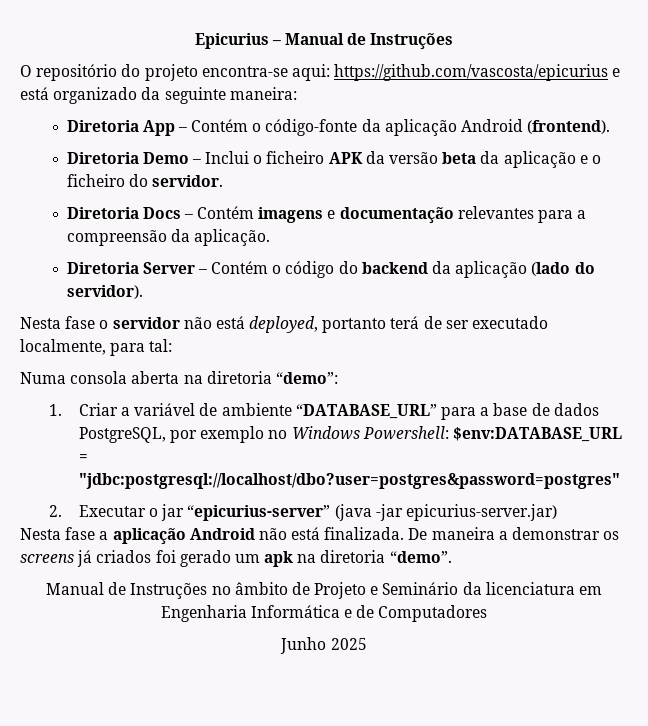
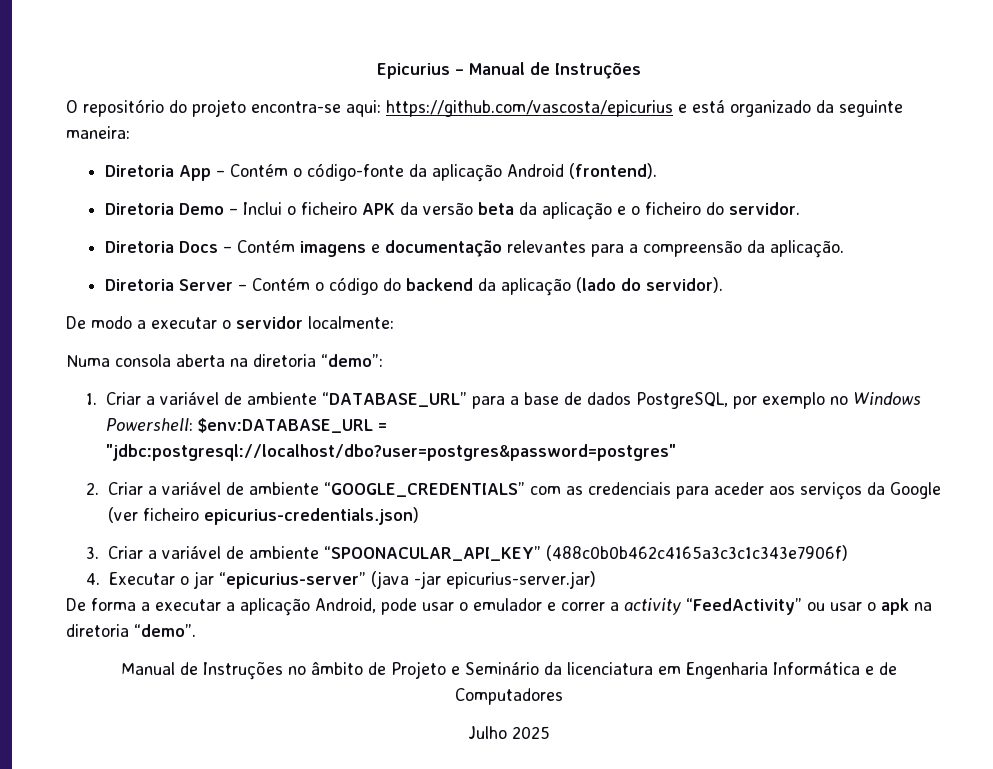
[20,316,549,333] [20,339,173,356] Nesta fase o servidor não está deployed, portanto terá de ser executado localmente, para tal: -> [66,316,394,329] De modo a executar o servidor localmente:
(63, 511) none -> [107,482,941,500] [107,507,419,525] [85,545,848,561] [85,573,100,585] Criar a variável de ambiente “GOOGLE_CREDENTIALS” com as credenciais para aceder aos serviços da Google (ver ficheiro epicurius-credentials.json) // 3. Criar a variável de ambiente “SPOONACULAR_API_KEY” (488c0b0b462c4165a3c3c1c343e7906f) // 4.
[20,527,620,545] [20,550,260,567] Nesta fase a aplicação Android não está finalizada. De maneira a demonstrar os screens já criados foi gerado um -> [66,598,876,616] De forma a executar a aplicação Android, pode usar o emulador e correr a activity “FeedActivity” ou usar o
[280,637,327,654] Junho -> [467,726,507,739] Julho

